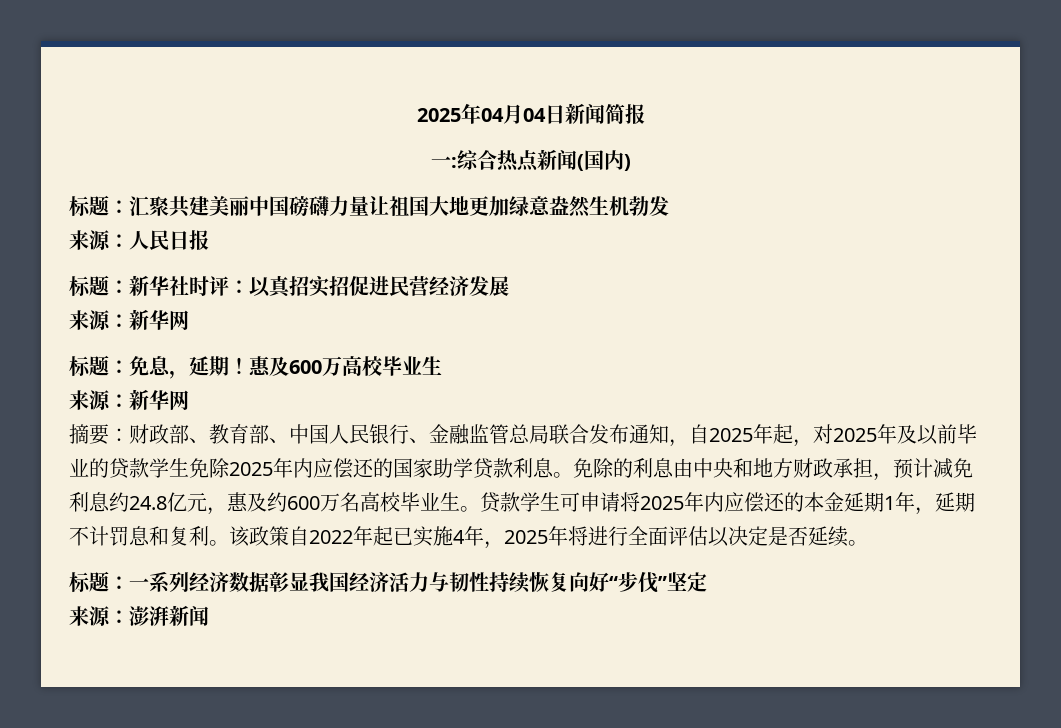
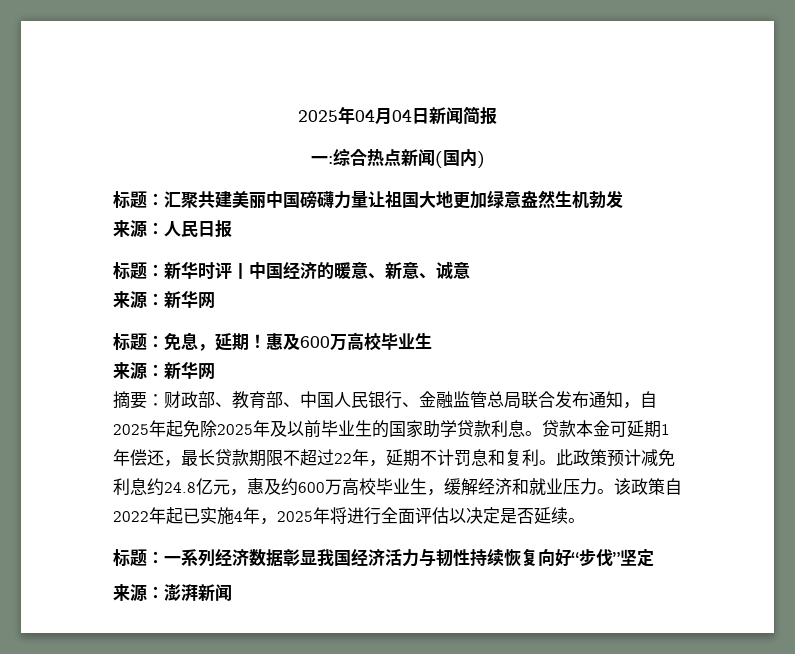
[169,275,509,298] 社时评：以真招实招促进民营经济发展 -> [198,261,470,280] 时评丨中国经济的暖意、新意、诚意
[793,424,833,447] ，对 -> [183,420,217,438] 免除
[89,458,374,479] 的贷款学生免除2025年内应偿还 -> [355,420,372,437] 生
[573,458,893,481] 免除的利息由中央和地方财政承担， -> [542,420,670,438] [113,449,607,467] 贷款本金可延期1年偿还，最长贷款期限不超过22年，延期不计罚息和复利。此政策
[340,492,975,515] [69,526,209,546] 名高校毕业生。贷款学生可申请将2025年内应偿还的本金延期1年，延期不计罚息和复利 -> [342,478,597,496] 高校毕业生，缓解经济和就业压力

